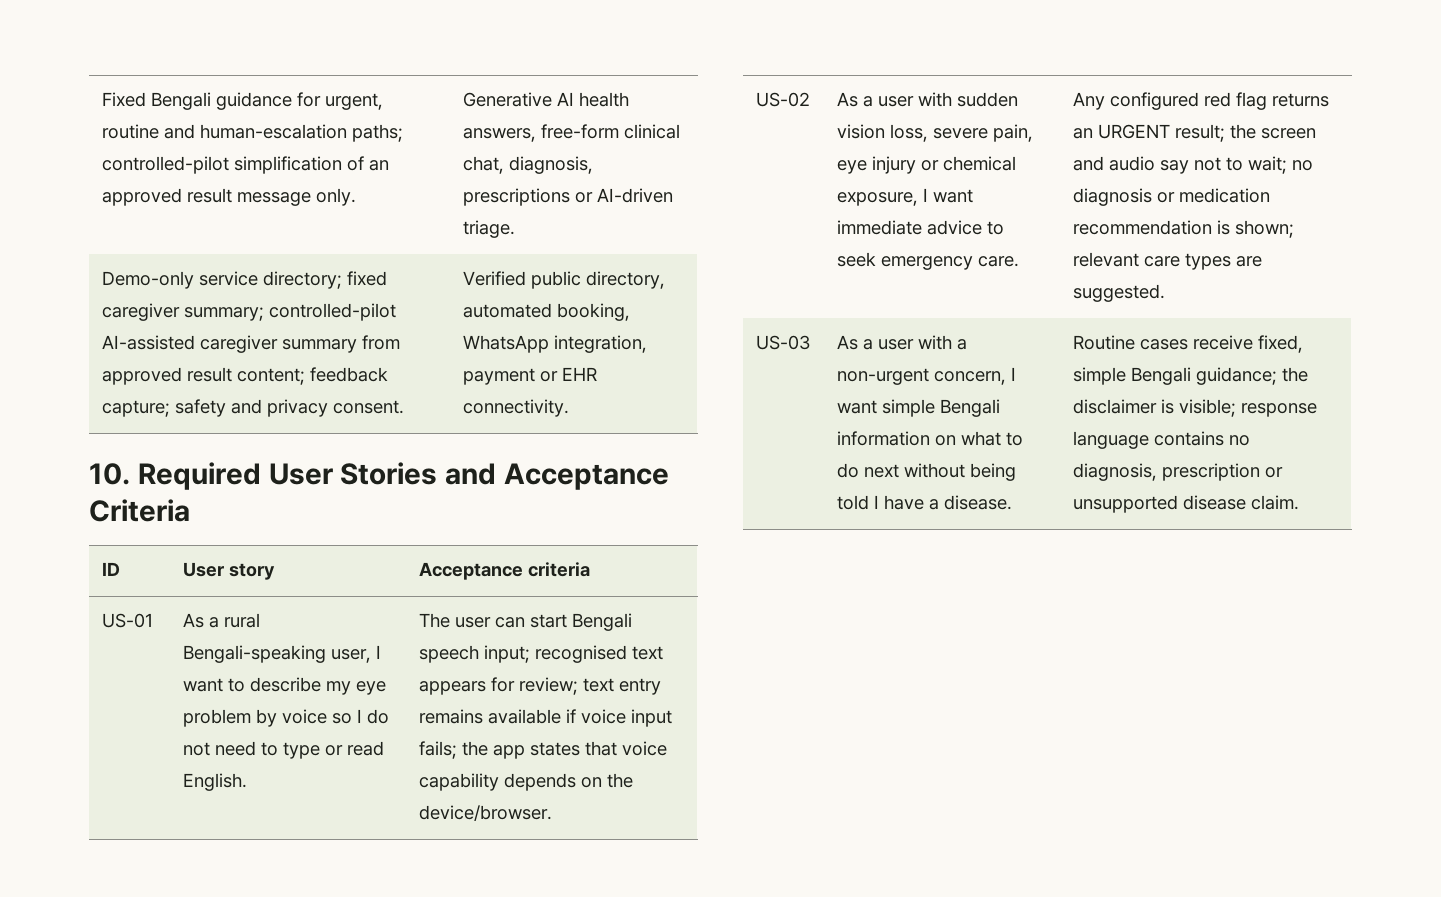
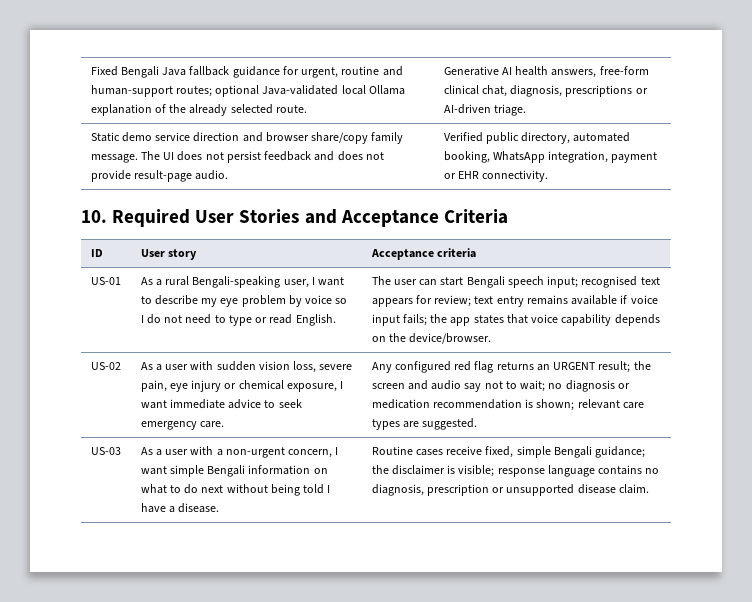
(212, 101) none -> [162,66,230,76] Java fallback
[200,124,404,142] [102,156,390,174] [102,188,357,206] human-escalation paths; controlled-pilot simplification of an approved result message only. -> [90,85,405,97] [90,104,307,116] human-support routes; optional Java-validated local Ollama explanation of the already selected route.
[102,271,388,289] [102,303,397,321] [102,335,401,353] [102,367,389,385] [102,399,405,417] Demo-only service directory; fixed caregiver summary; controlled-pilot AI-assisted caregiver summary from approved result content; feedback capture; safety and privacy consent. -> [90,132,404,144] [90,151,384,163] [90,170,229,182] Static demo service direction and browser share/copy family message. The UI does not persist feedback and does not provide result-page audio.

